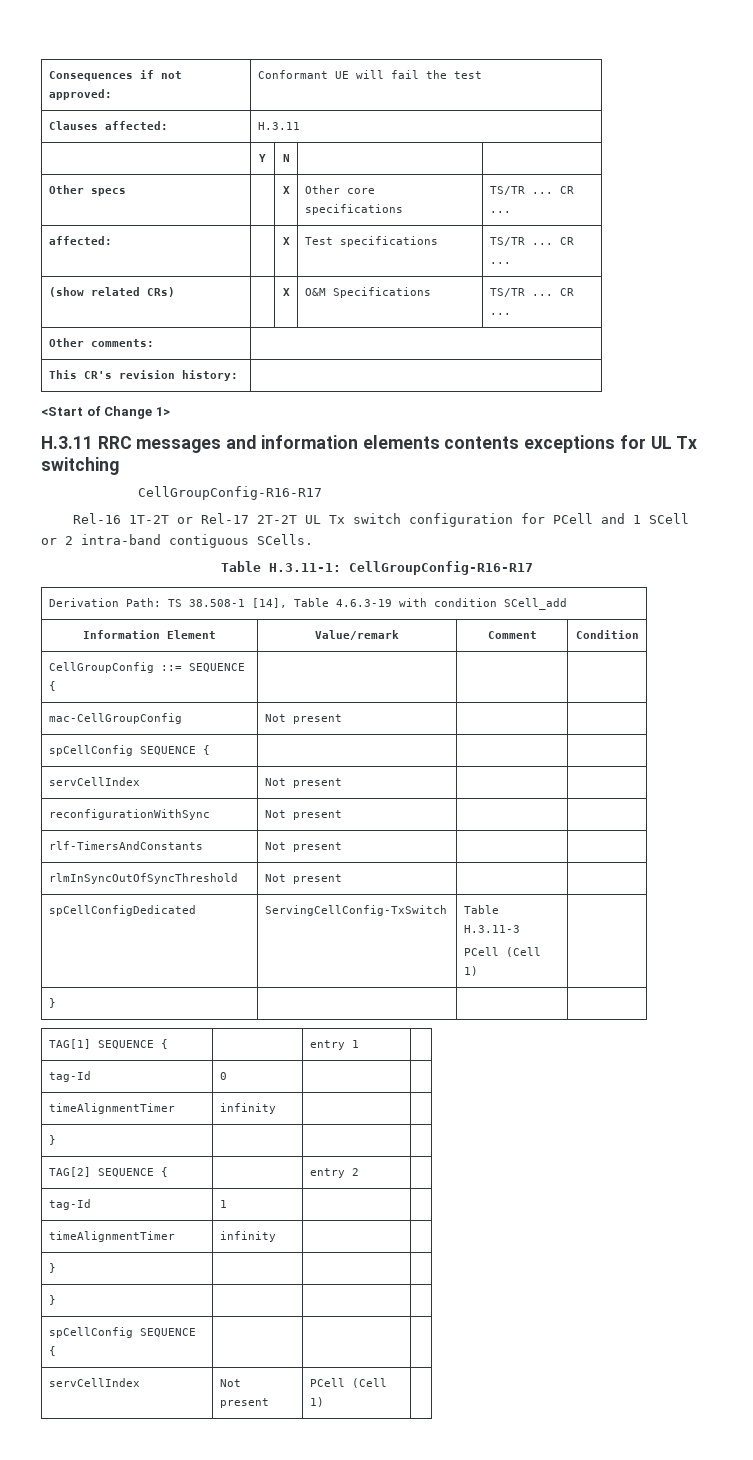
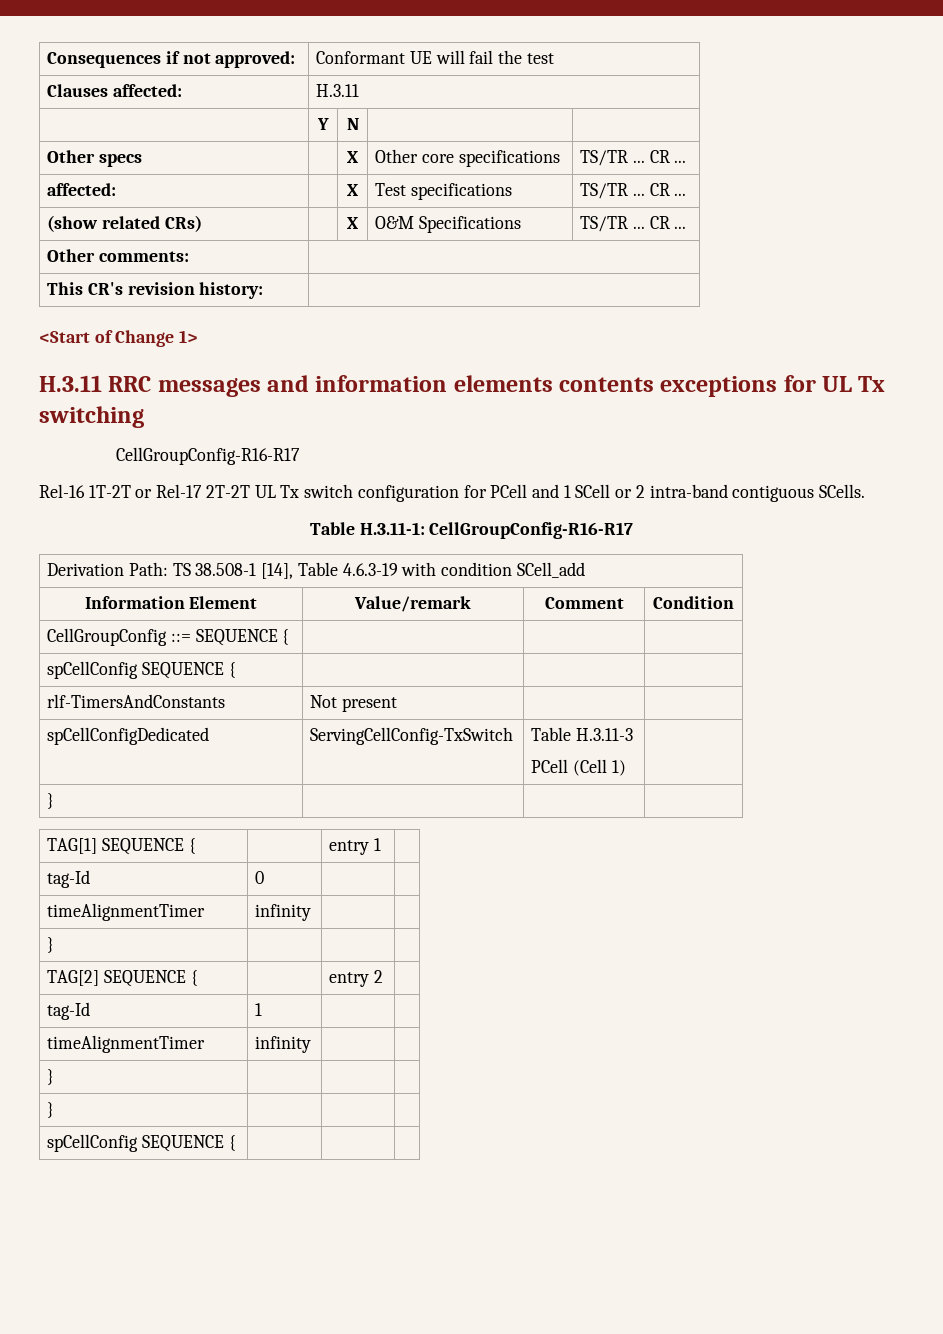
[48,713,182,724] [264,714,342,724] [48,745,210,756] [48,777,140,786] [264,778,342,788] [48,809,210,820] [264,810,342,820] // mac-CellGroupConfig | Not present | | // spCellConfig SEQUENCE { | | | // servCellIndex | Not present | | // reconfigurationWithSync | Not present | | -> [47,661,236,679] // spCellConfig SEQUENCE { | | |
[48,873,238,884] [264,874,342,884] // rlmInSyncOutOfSyncThreshold | Not present | | -> (398, 704) none
[48,1378,140,1387] [219,1379,241,1387] [219,1398,269,1408] [309,1378,387,1388] [309,1397,324,1407] // servCellIndex | Not present | PCell (Cell 1) | -> (236, 1143) none

